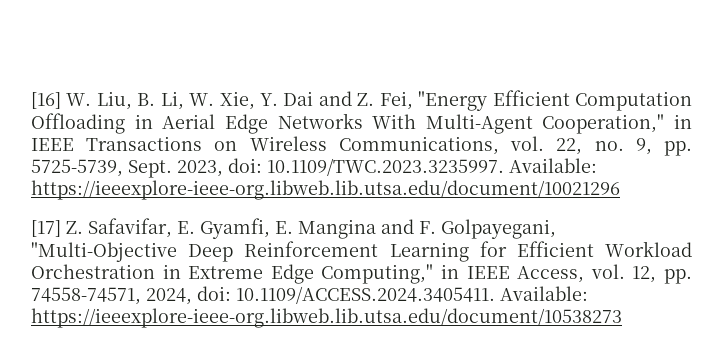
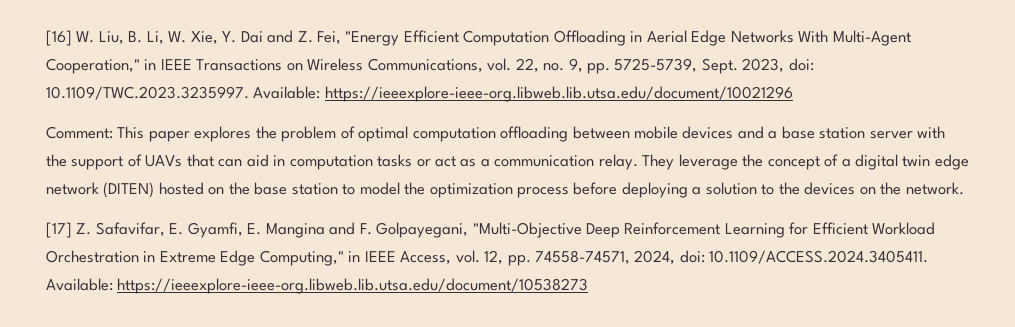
(620, 190) none -> [46,126,946,142] [46,154,969,170] [46,182,964,198] // Comment: This paper explores the problem of optimal computation offloading between mobile devices and a base station server with the support of UAVs that can aid in computation tasks or act as a communication relay. They leverage the concept of a digital twin edge network (DITEN) hosted on the base station to model the optimization process before deploying a solution to the devices on the network.

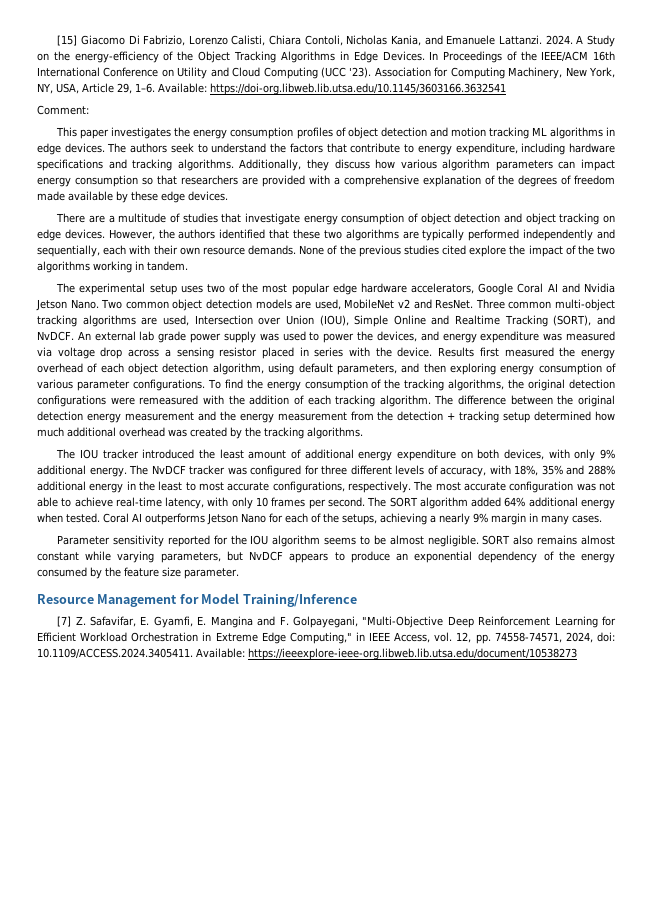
[46,30,911,46] [46,58,814,74] [46,86,793,102] [16] W. Liu, B. Li, W. Xie, Y. Dai and Z. Fei, "Energy Efficient Computation Offloading in Aerial Edge Networks With Multi-Agent Cooperation," in IEEE Transactions on Wireless Communications, vol. 22, no. 9, pp. 5725-5739, Sept. 2023, doi: 10.1109/TWC.2023.3235997. Available: https://ieeexplore-ieee-org.libweb.lib.utsa.edu/document/10021296 -> [57,35,616,47] [37,51,615,63] [37,67,616,79] [37,83,506,95] [15] Giacomo Di Fabrizio, Lorenzo Calisti, Chiara Contoli, Nicholas Kania, and Emanuele Lattanzi. 2024. A Study on the energy-efficiency of the Object Tracking Algorithms in Edge Devices. In Proceedings of the IEEE/ACM 16th International Conference on Utility and Cloud Computing (UCC '23). Association for Computing Machinery, New York, NY, USA, Article 29, 1–6. Available: https://doi-org.libweb.lib.utsa.edu/10.1145/3603166.3632541
(113, 132) none -> (89, 110) //
[194,126,946,142] [46,154,969,170] [46,182,964,198] [46,222,72,238] explores the problem of optimal computation offloading between mobile devices and a base station server with the support of UAVs that can aid in computation tasks or act as a communication relay. They leverage the concept of a digital twin edge network (DITEN) hosted on the base station to model the optimization process before deploying a solution to the devices on the network. // [17] -> [111,127,615,139] [37,143,615,155] [37,159,615,171] [37,175,615,187] [37,191,228,203] [56,213,616,225] [37,229,615,241] [37,245,616,257] [37,261,188,273] [56,283,616,295] [36,299,616,311] [37,315,615,327] [37,331,615,343] [37,347,615,359] [37,363,616,375] [37,379,615,391] [37,395,615,407] [37,411,616,423] [37,427,363,439] [56,449,616,461] [37,465,615,477] [37,481,616,493] [37,497,615,509] [37,513,602,525] [57,535,615,547] [37,551,615,563] [37,567,239,579] [37,593,357,607] [57,616,72,627] investigates the energy consumption profiles of object detection and motion tracking ML algorithms in edge devices. The authors seek to understand the factors that contribute to energy expenditure, including hardware specifications and tracking algorithms. Additionally, they discuss how various algorithm parameters can impact energy consumption so that researchers are provided with a comprehensive explanation of the degrees of freedom made available by these edge devices. // There are a multitude of studies that investigate energy consumption of object detection and object tracking on edge devices. However, the authors identified that these two algorithms are typically performed independently and sequentially, each with their own resource demands. None of the previous studies cited explore the impact of the two algorithms working in tandem. // The experimental setup uses two of the most popular edge hardware accelerators, Google Coral AI and Nvidia Jetson Nano. Two common object detection models are used, MobileNet v2 and ResNet. Three common multi-object tracking algorithms are used, Intersection over Union (IOU), Simple Online and Realtime Tracking (SORT), and NvDCF. An external lab grade power supply was used to power the devices, and energy expenditure was measured via voltage drop across a sensing resistor placed in series with the device. Results first measured the energy overhead of each object detection algorithm, using default parameters, and then exploring energy consumption of various parameter configurations. To find the energy consumption of the tracking algorithms, the original detection configurations were remeasured with the addition of each tracking algorithm. The difference between the original detection energy measurement and the energy measurement from the detection + tracking setup determined how much additional overhead was created by the tracking algorithms. // The IOU tracker introduced the least amount of additional energy expenditure on both devices, with only 9% additional energy. The NvDCF tracker was configured for three different levels of accuracy, with 18%, 35% and 288% additional energy in the least to most accurate configurations, respectively. The most accurate configuration was not able to achieve real-time latency, with only 10 frames per second. The SORT algorithm added 64% additional energy when tested. Coral AI outperforms Jetson Nano for each of the setups, achieving a nearly 9% margin in many cases. // Parameter sensitivity reported for the IOU algorithm seems to be almost negligible. SORT also remains almost constant while varying parameters, but NvDCF appears to produce an exponential dependency of the energy consumed by the feature size parameter. // Resource Management for Model Training/Inference // [7]

